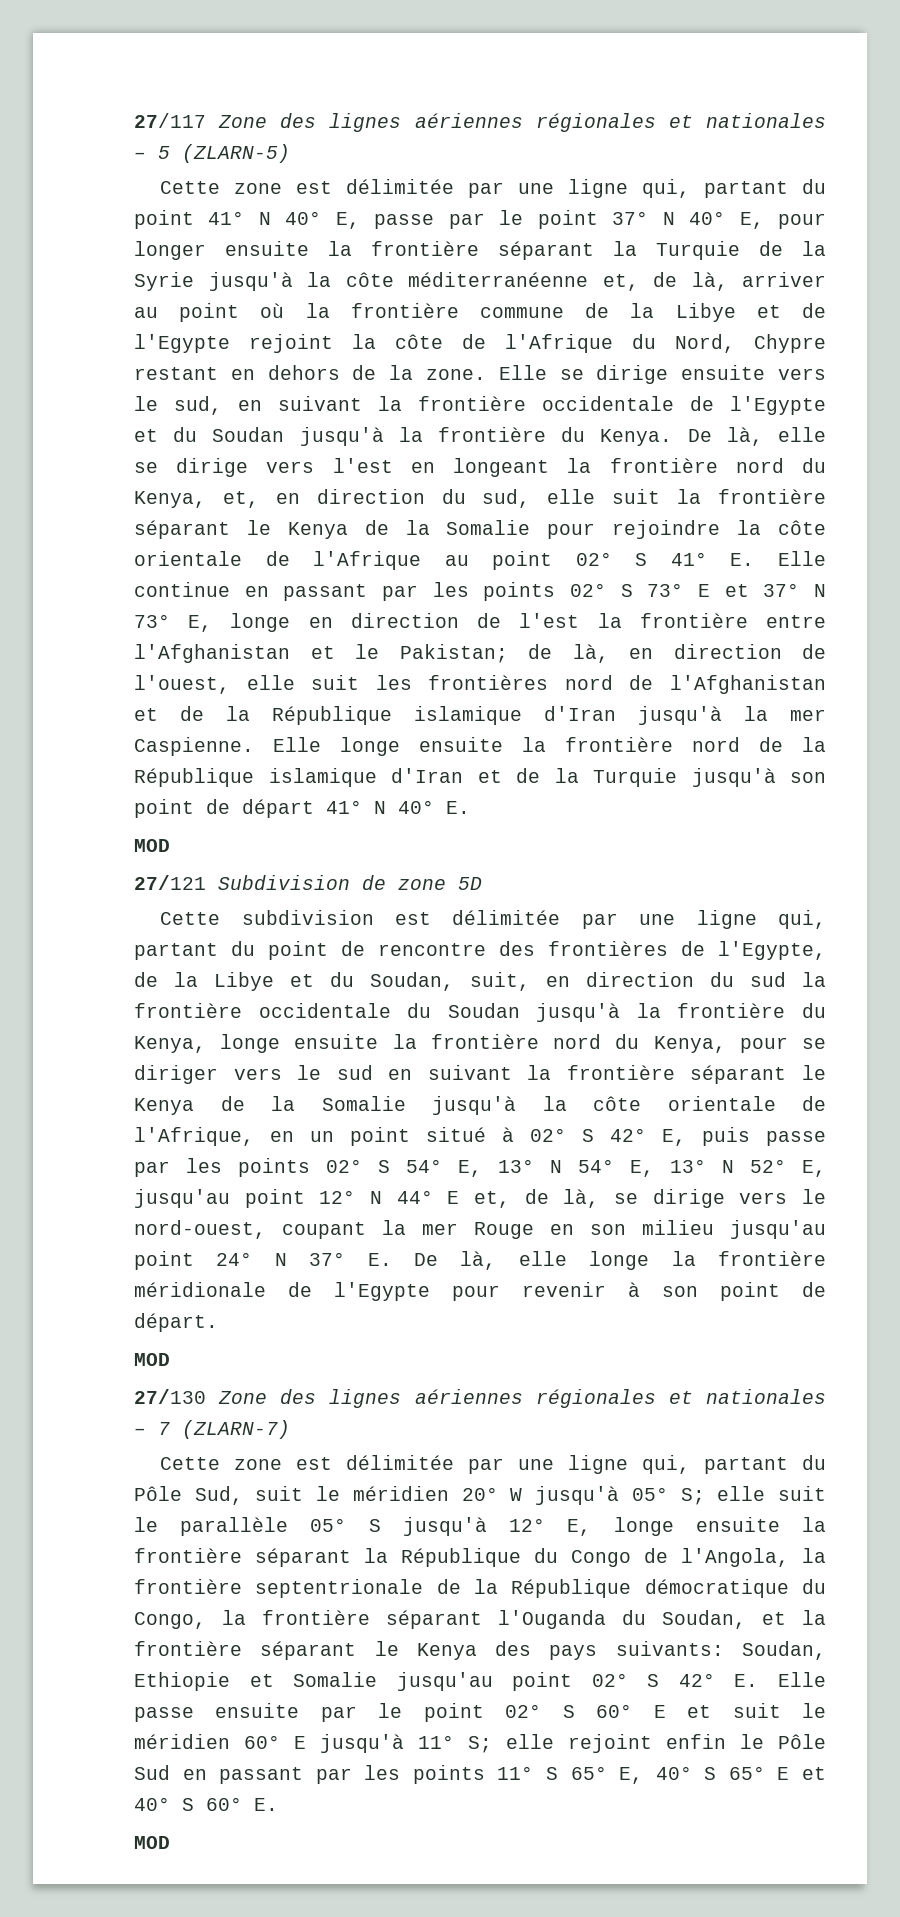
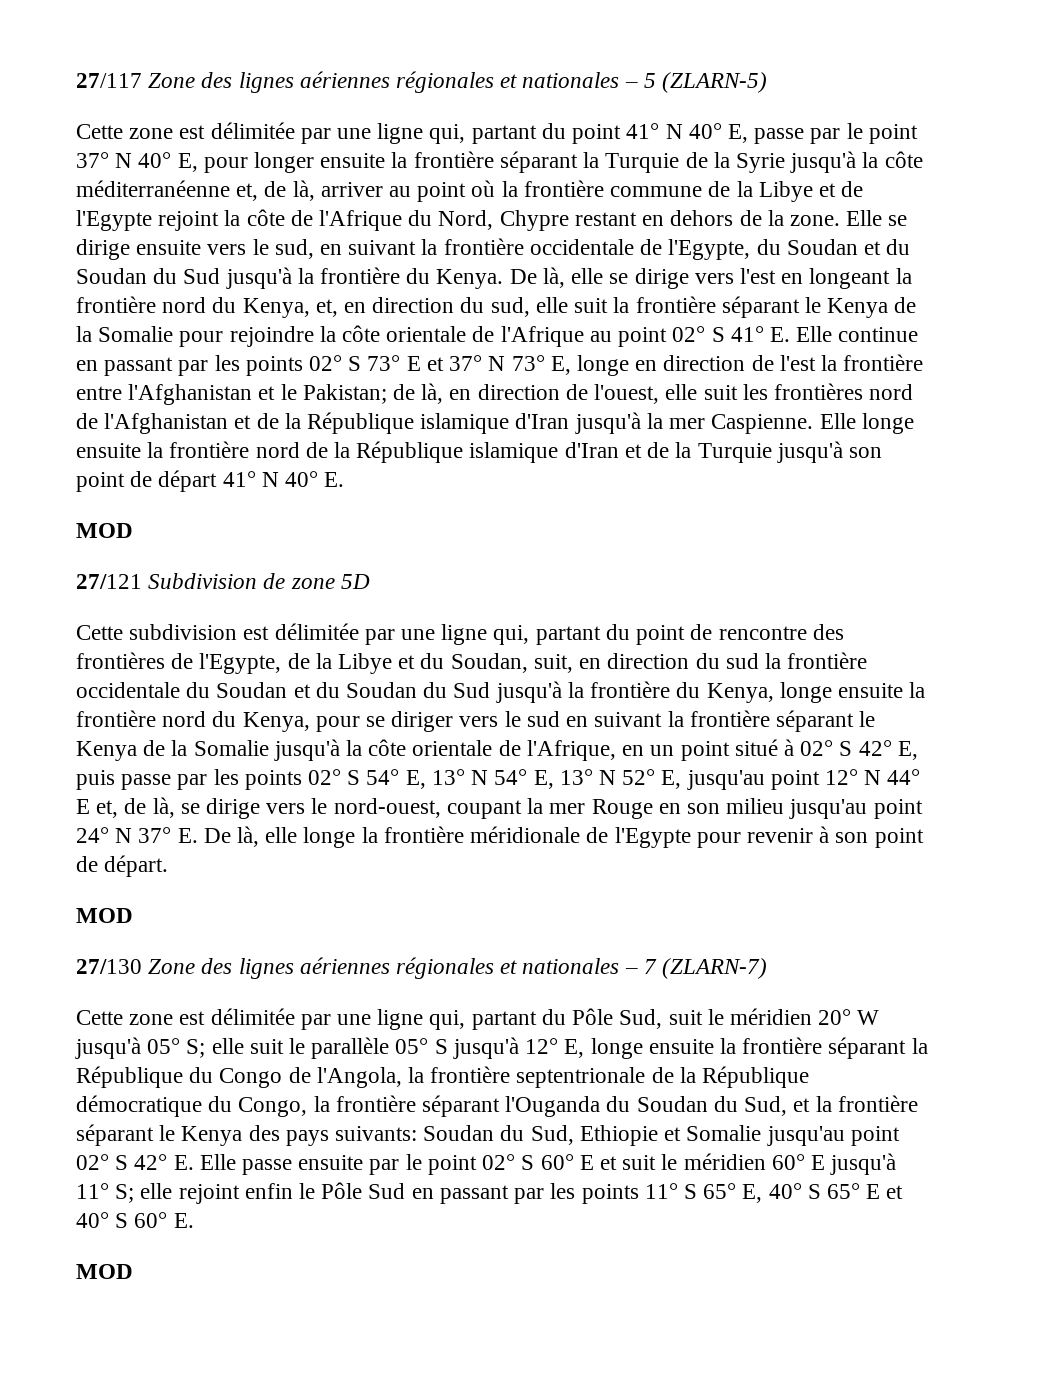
[730,396,826,415] [134,427,285,442] l'Egypte et du Soudan -> [668,239,911,260] [76,268,221,284] l'Egypte, du Soudan et du Soudan du Sud
(520, 1010) none -> [293,682,491,698] et du Soudan du Sud
[662,1610,746,1629] Soudan, -> [636,1096,788,1116] Soudan du Sud,
[742,1641,826,1660] Soudan, -> [423,1125,574,1145] Soudan du Sud,

